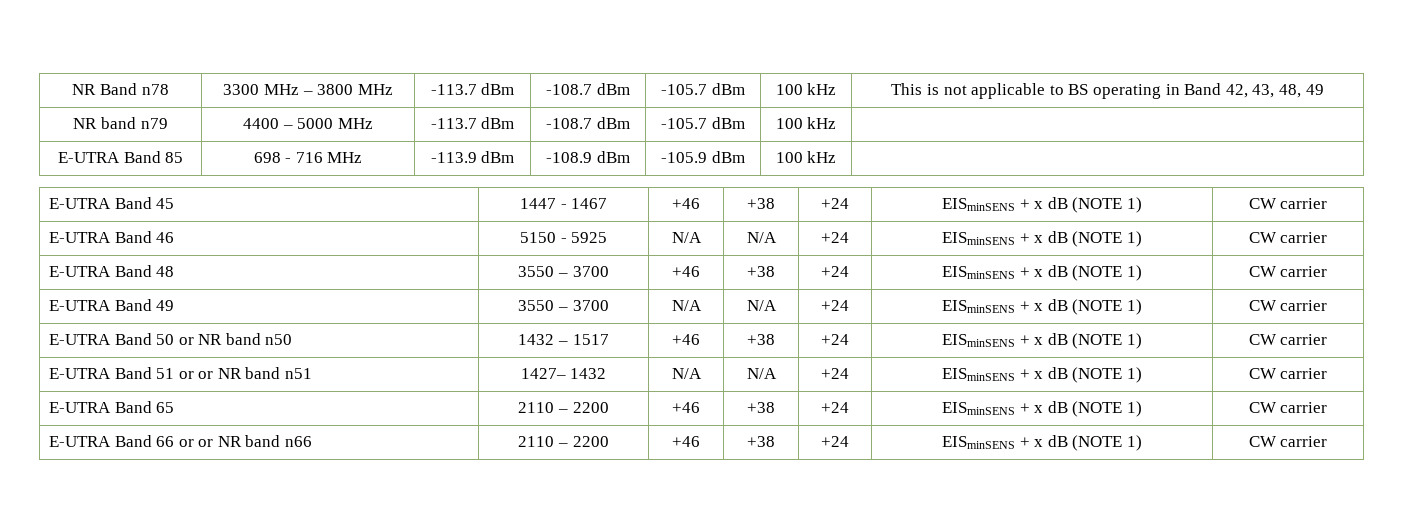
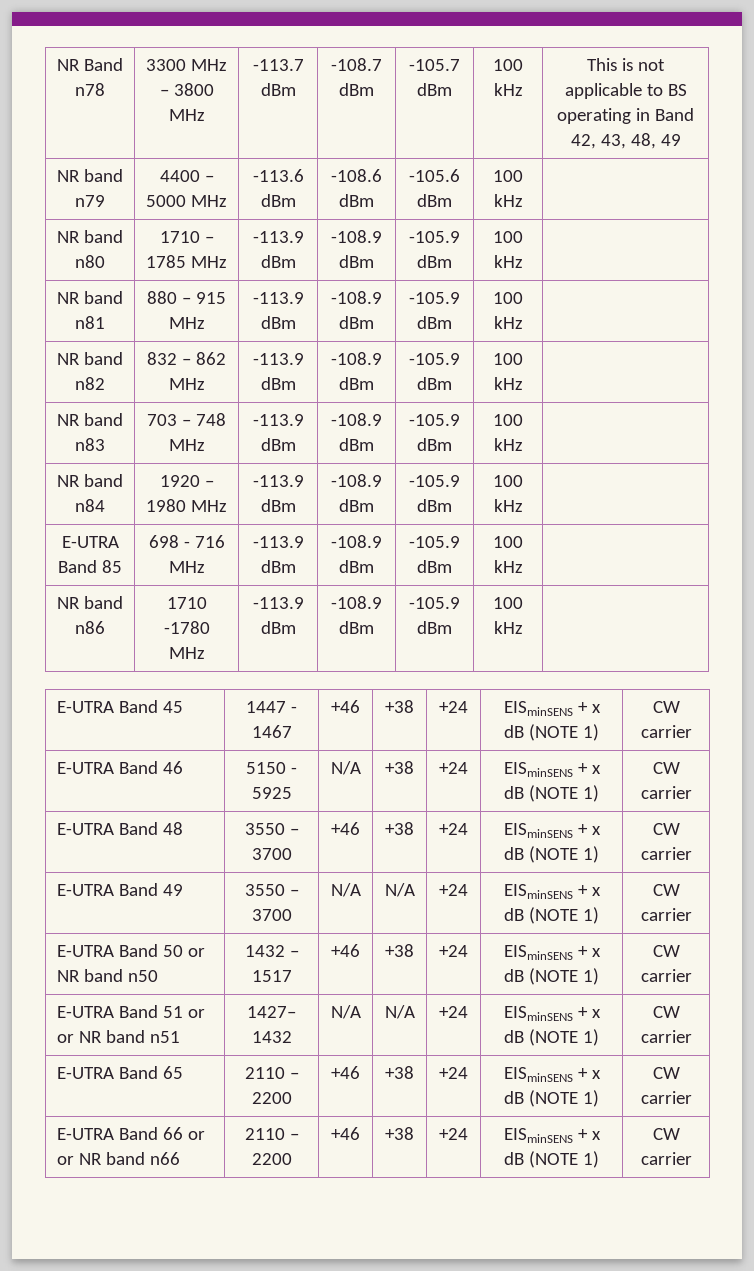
[430,117,515,129] [546,117,630,129] [661,118,708,129] -113.7 dBm | -108.7 dBm | -105.7 -> [252,169,304,182] [260,194,296,207] [331,169,382,182] [339,194,374,207] [409,169,460,182] [417,194,452,207] [493,170,523,182] [493,194,523,207] [57,230,123,243] [75,255,105,268] [159,231,214,243] [146,255,227,268] [252,231,304,243] [260,255,296,268] [331,230,382,243] [339,255,374,268] [409,231,460,243] [417,255,452,268] [493,231,523,243] [493,255,523,268] [57,291,123,304] [75,316,105,329] [147,291,226,304] [168,317,205,329] [252,292,304,304] [260,316,296,329] [331,291,382,304] [339,316,374,329] [409,292,460,304] [417,316,452,329] [493,292,523,304] [493,316,523,329] [57,352,123,365] [75,377,105,390] [147,352,226,365] [168,378,205,390] [252,353,304,365] [260,377,296,390] [331,352,382,365] [339,377,374,390] [409,353,460,365] [417,377,452,390] [493,353,523,365] [493,377,523,390] [57,413,123,426] [75,438,105,451] [147,413,226,426] [168,439,205,451] [252,414,304,426] [260,438,296,451] [331,413,382,426] [339,438,374,451] [409,414,460,426] [417,438,452,451] [493,414,523,426] [493,438,523,451] [57,474,123,487] [75,499,105,512] [159,475,214,487] [146,499,227,512] [252,475,304,487] [260,499,296,512] [331,474,382,487] [339,499,374,512] [409,475,460,487] -113.6 dBm | -108.6 dBm | -105.6 dBm | 100 kHz | // NR band n80 | 1710 – 1785 MHz | -113.9 dBm | -108.9 dBm | -105.9 dBm | 100 kHz | // NR band n81 | 880 – 915 MHz | -113.9 dBm | -108.9 dBm | -105.9 dBm | 100 kHz | // NR band n82 | 832 – 862 MHz | -113.9 dBm | -108.9 dBm | -105.9 dBm | 100 kHz | // NR band n83 | 703 – 748 MHz | -113.9 dBm | -108.9 dBm | -105.9 dBm | 100 kHz | // NR band n84 | 1920 – 1980 MHz | -113.9 dBm | -108.9 dBm | -105.9
(837, 157) none -> [57,596,123,609] [75,621,105,634] [166,597,207,609] [163,621,210,634] [168,647,205,659] [252,597,304,609] [260,621,296,634] [331,596,382,609] [339,621,374,634] [409,597,460,609] [417,621,452,634] [493,597,523,609] [493,621,523,634] // NR band n86 | 1710 -1780 MHz | -113.9 dBm | -108.9 dBm | -105.9 dBm | 100 kHz |
[746,232,777,243] N/A -> [385,761,414,774] +38

